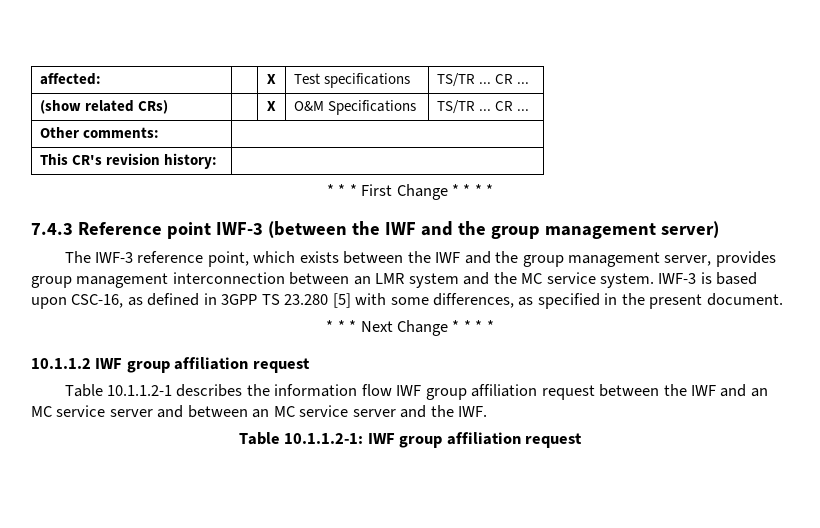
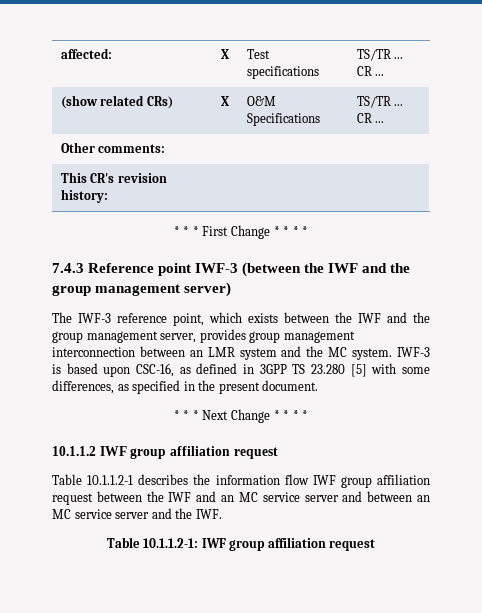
[546,272,596,284] service -> (348, 352) none

